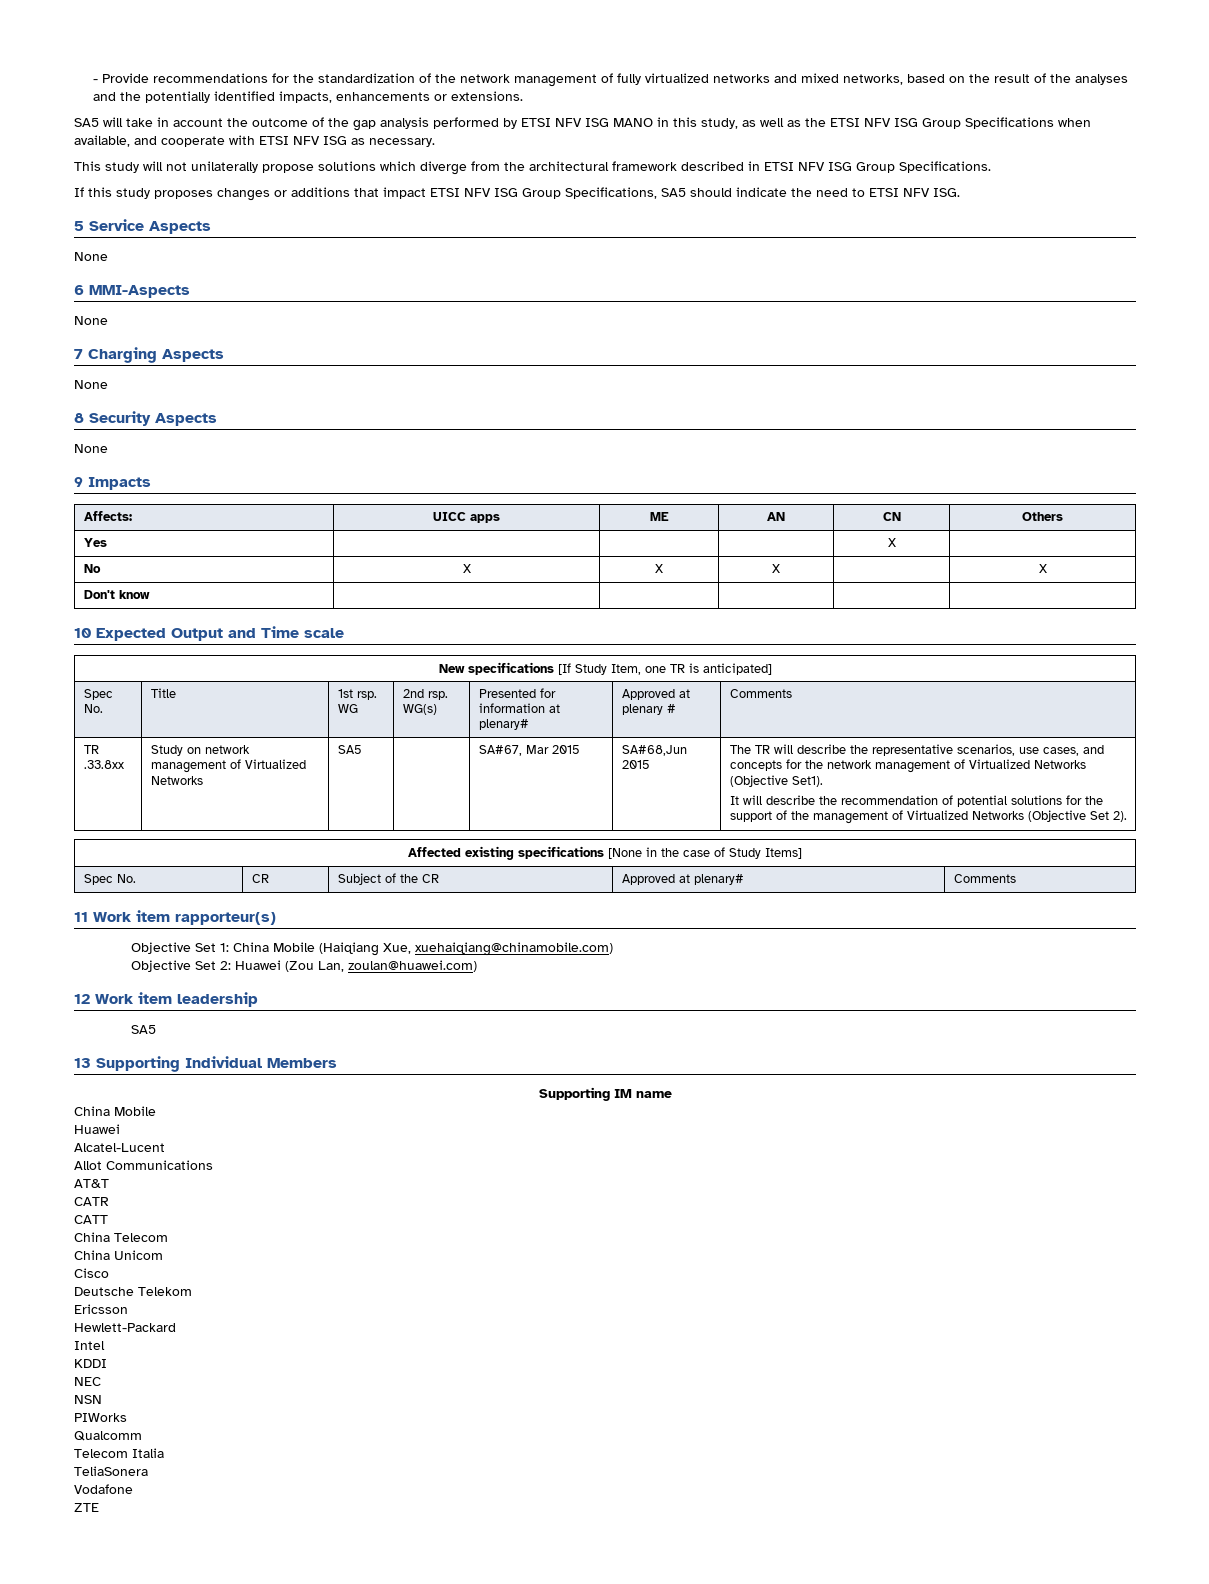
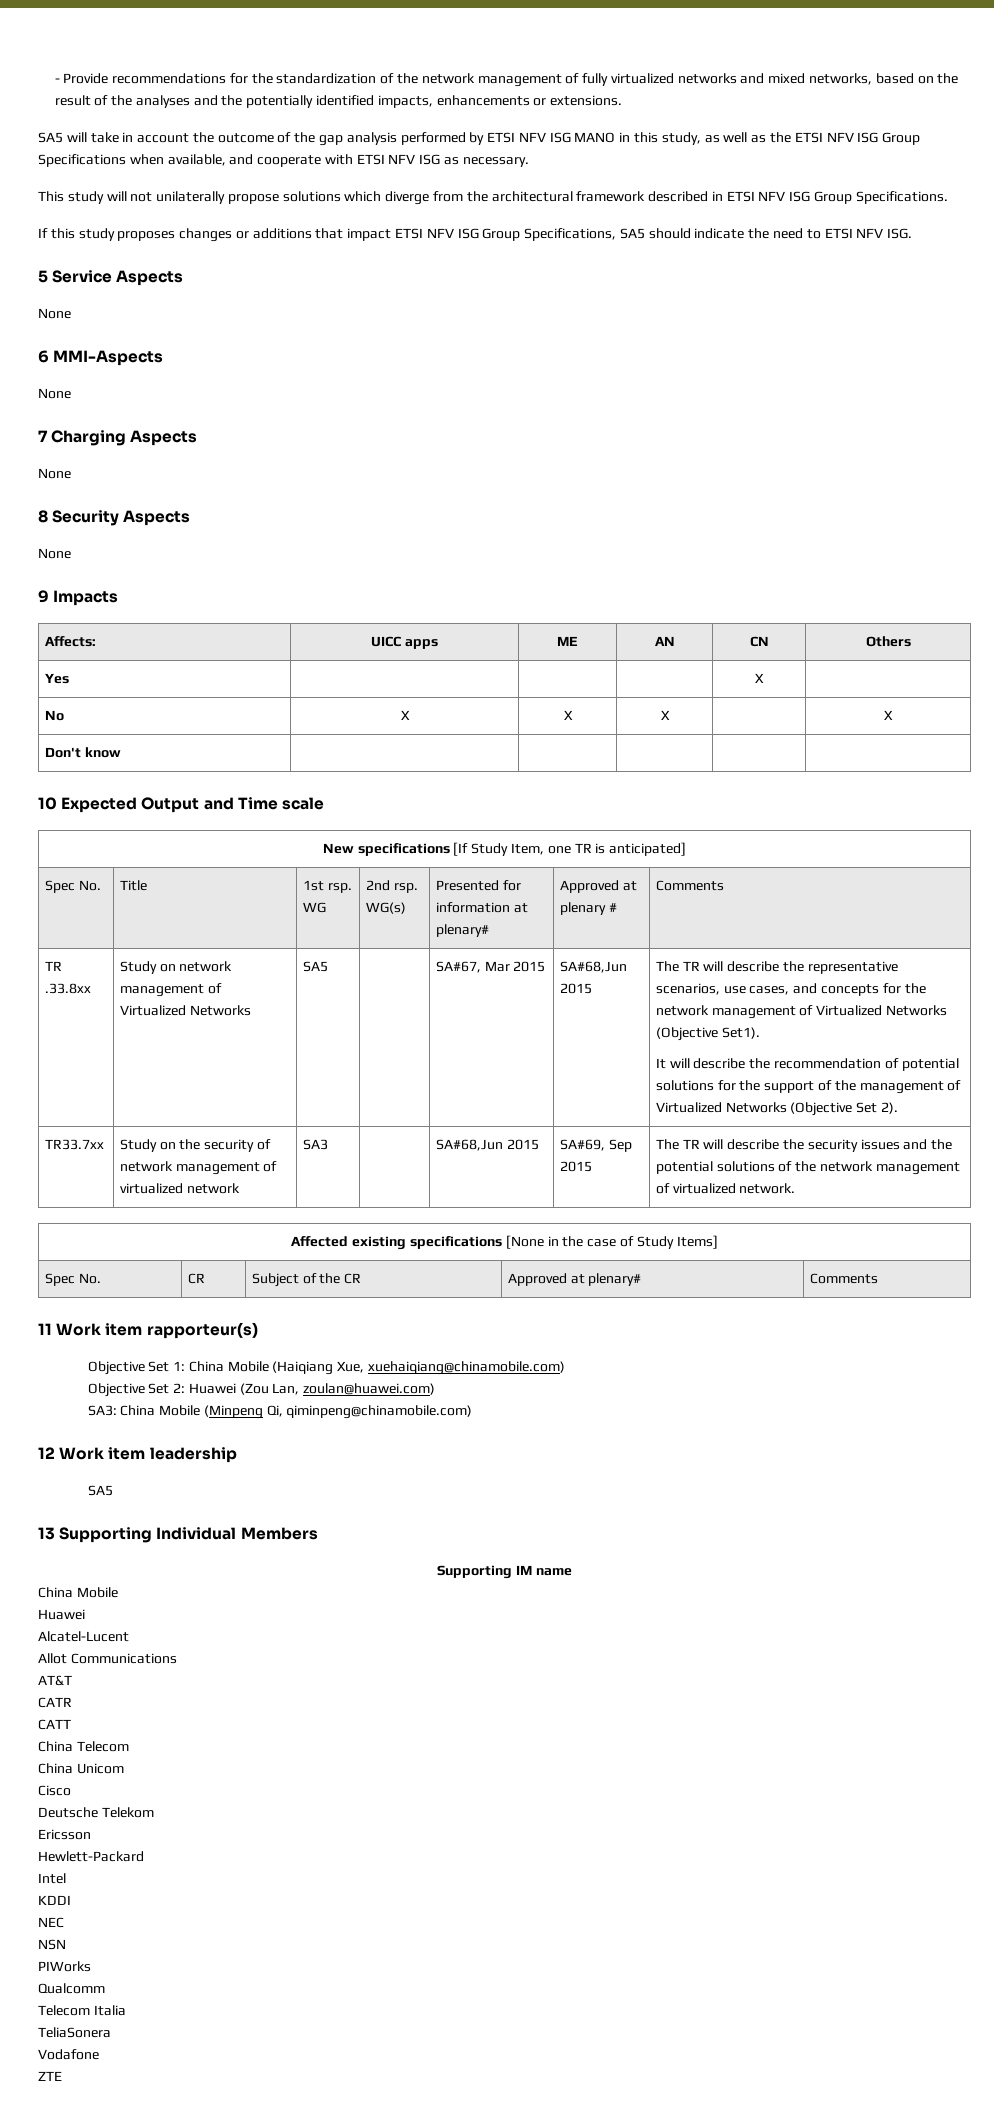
(1127, 816) none -> [44,1139,104,1150] [119,1139,271,1152] [119,1161,278,1175] [119,1183,240,1194] [302,1139,328,1150] [435,1139,539,1151] [559,1139,632,1152] [559,1161,592,1172] [655,1139,953,1152] [655,1161,960,1175] [655,1183,796,1194] // TR33.7xx | Study on the security of network management of virtualized network | SA3 | | SA#68,Jun 2015 | SA#69, Sep 2015 | The TR will describe the security issues and the potential solutions of the network management of virtualized network.
(477, 966) none -> [87,1405,473,1419] // SA3: China Mobile (Minpeng Qi, qiminpeng@chinamobile.com)

